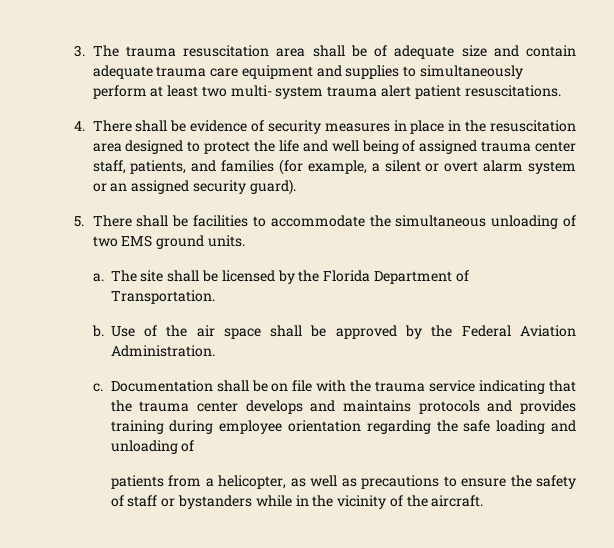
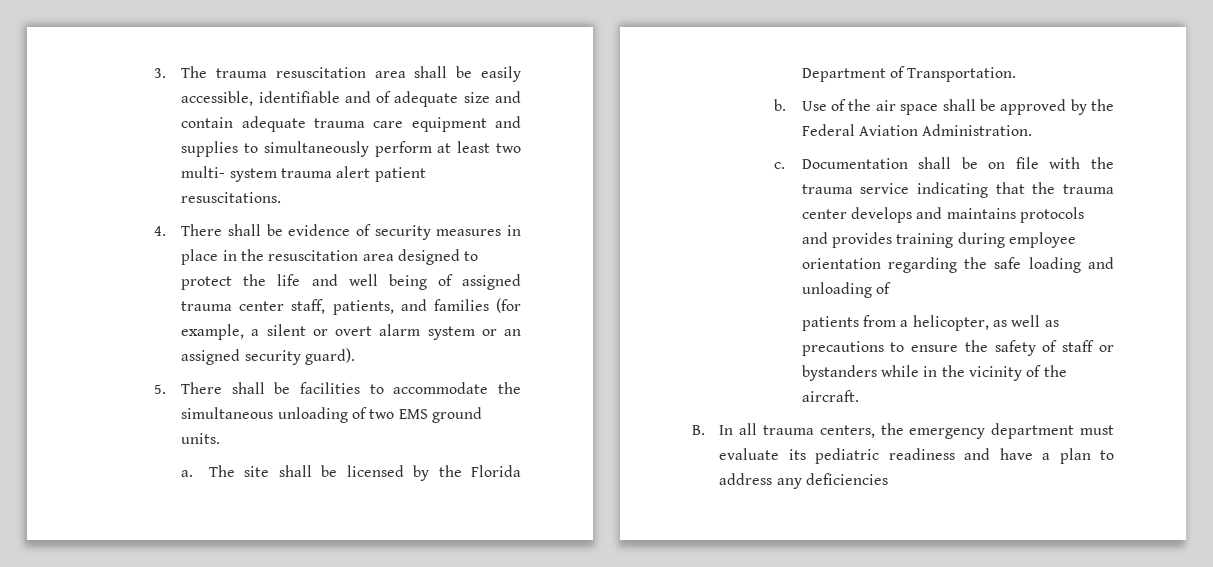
(367, 51) none -> [481,66,521,82] [181,91,371,106] easily accessible, identifiable and
(484, 501) none -> [692,423,1114,439] [719,448,1114,464] [719,473,889,489] // B. In all trauma centers, the emergency department must evaluate its pediatric readiness and have a plan to address any deficiencies

